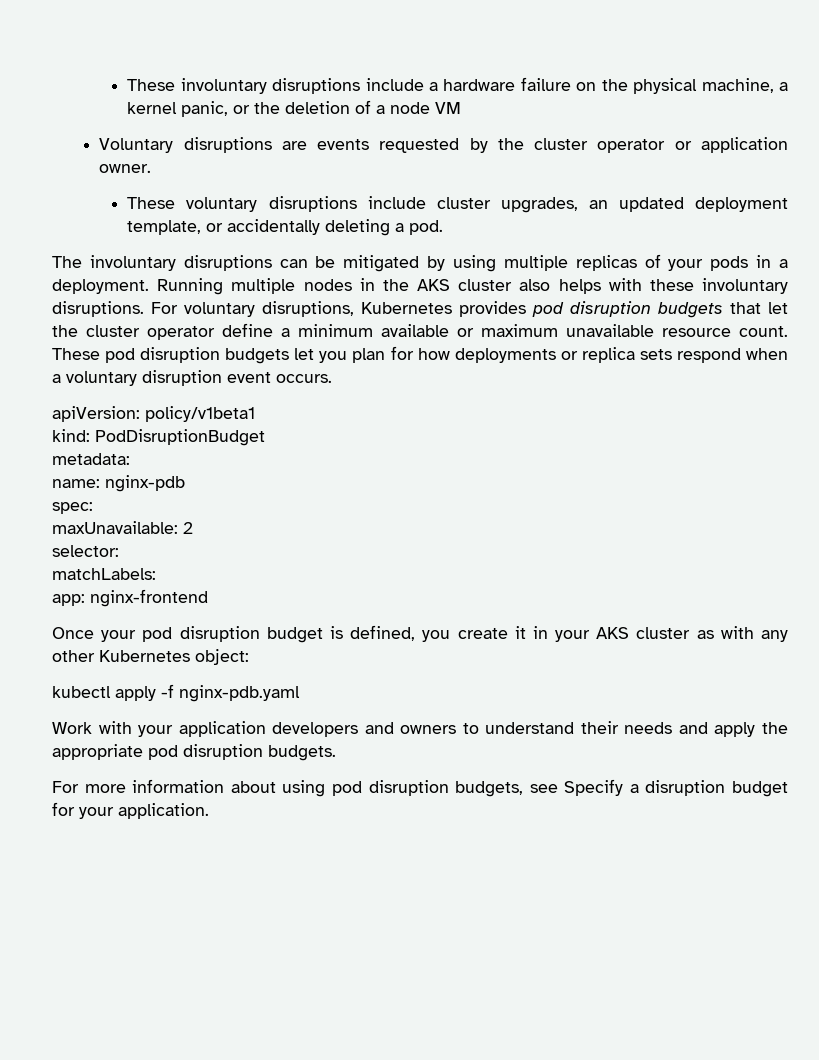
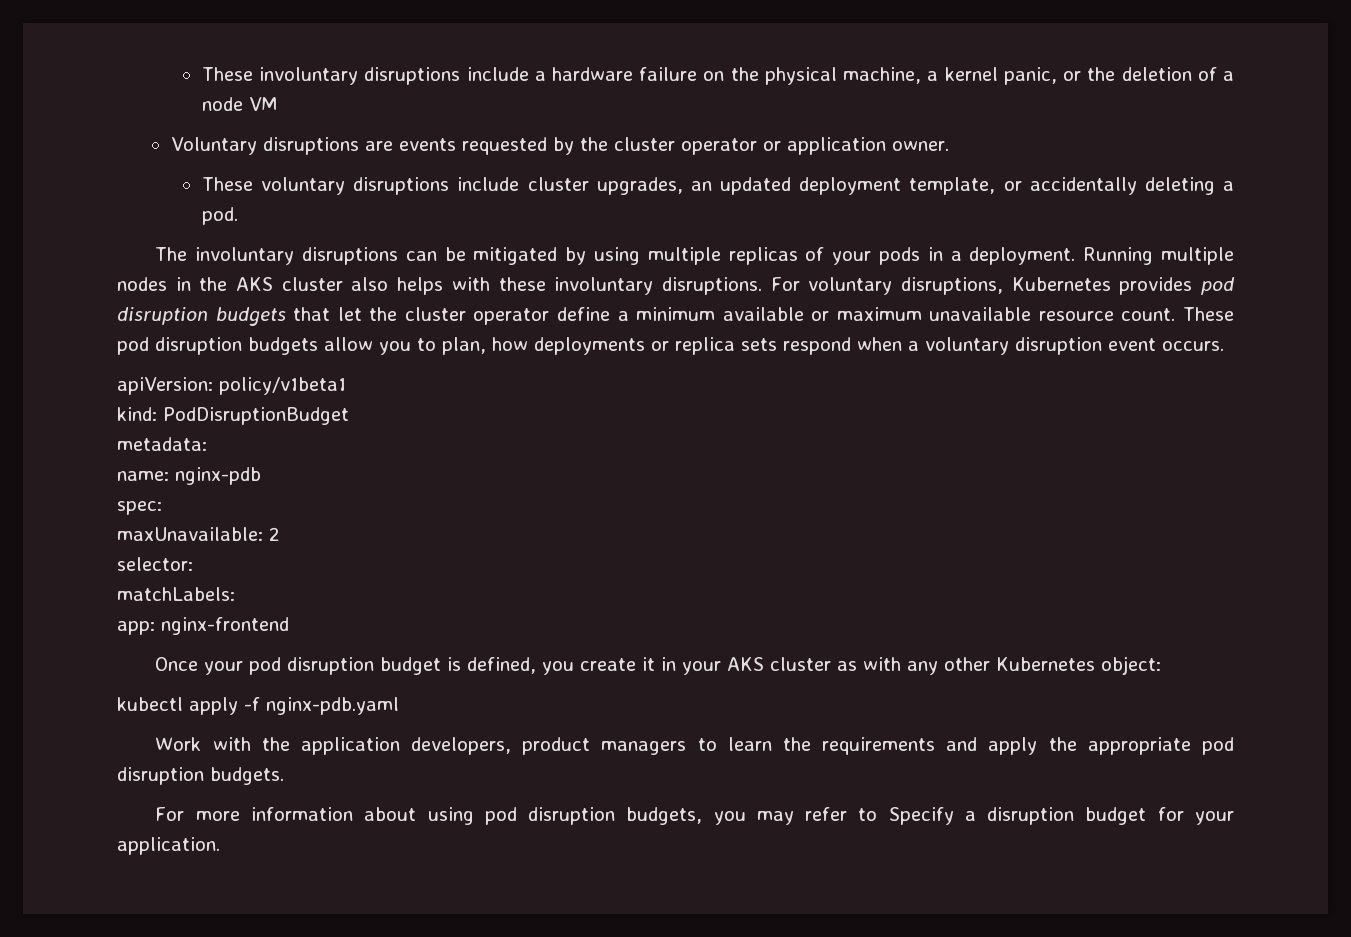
[294,346,414,363] let you plan for -> [324,337,486,355] allow you to plan,
[138,721,673,737] your application developers and owners to understand their needs -> [261,737,936,755] the application developers, product managers to learn the requirements
[529,784,558,793] see -> [713,807,878,825] you may refer to

